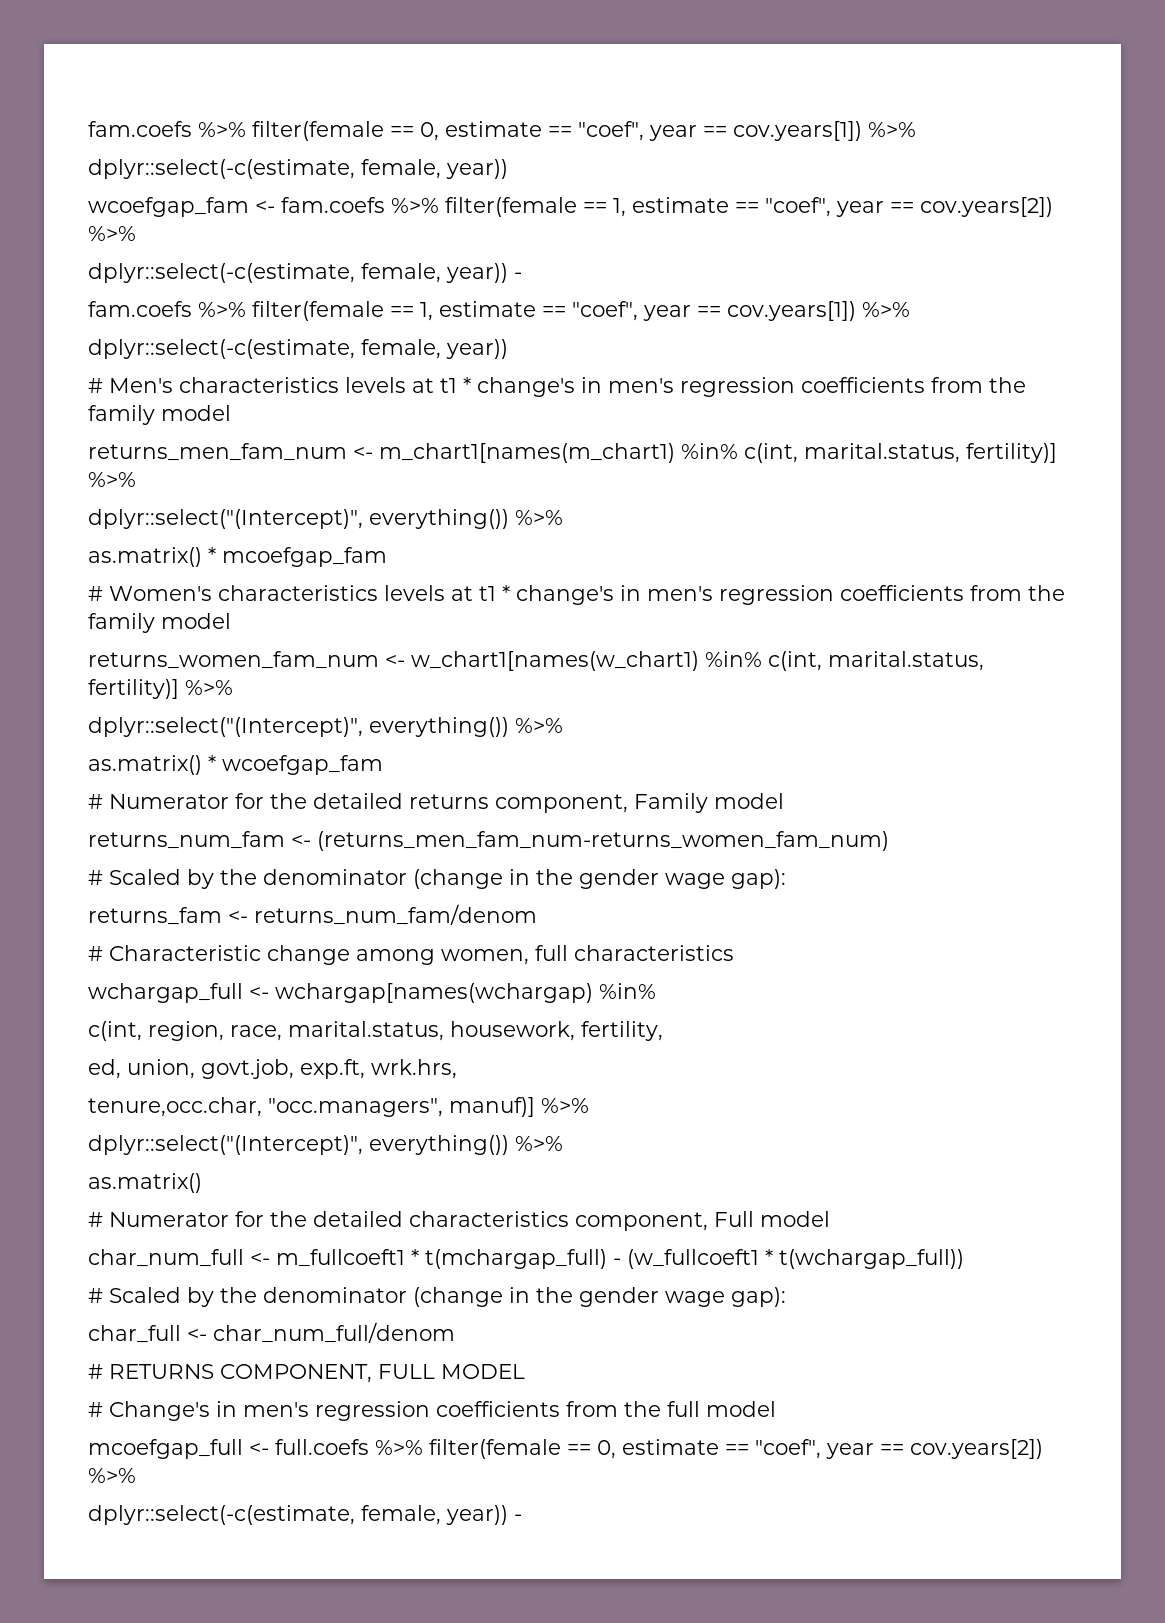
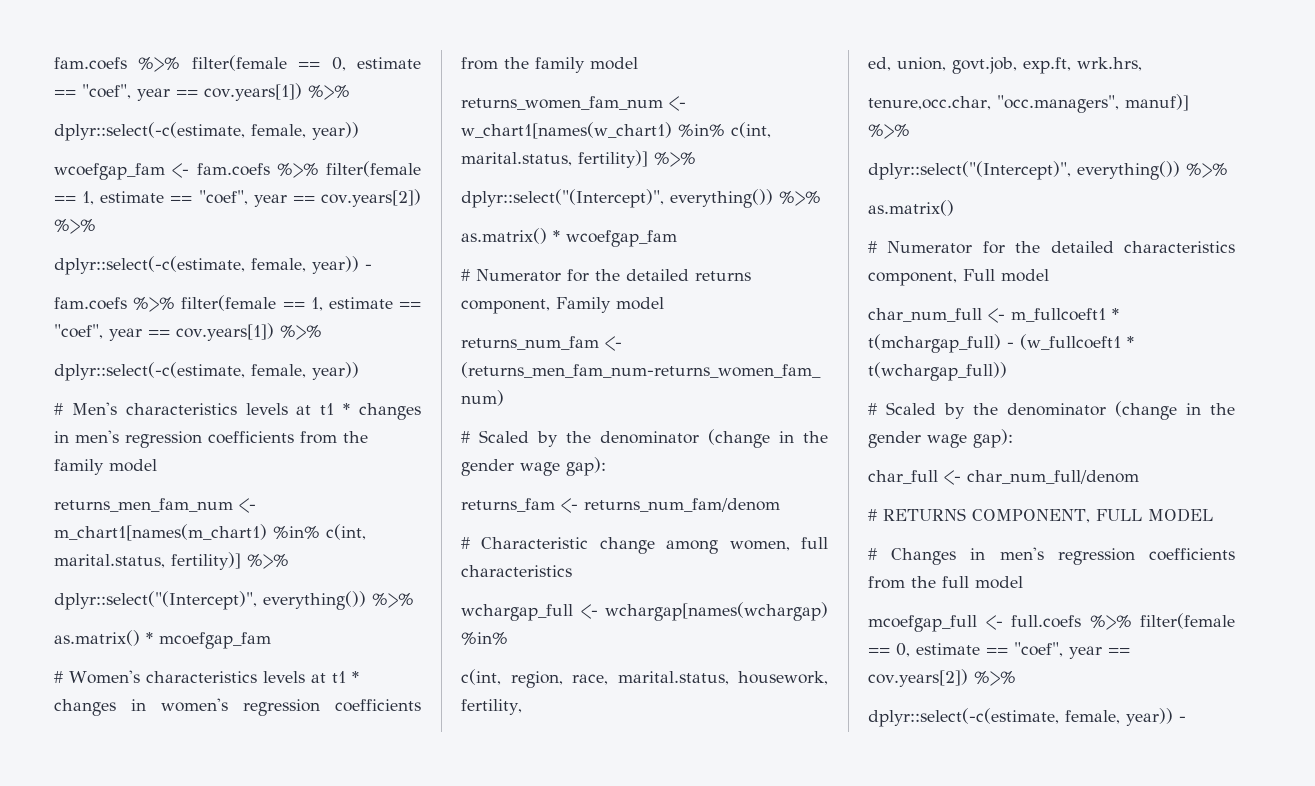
[477,377,575,397] change's -> [358,403,421,420] changes
[516,585,713,605] change's in men's -> [54,698,228,716] changes in women's
[109,1401,210,1421] Change's -> [891,548,957,565] Changes

